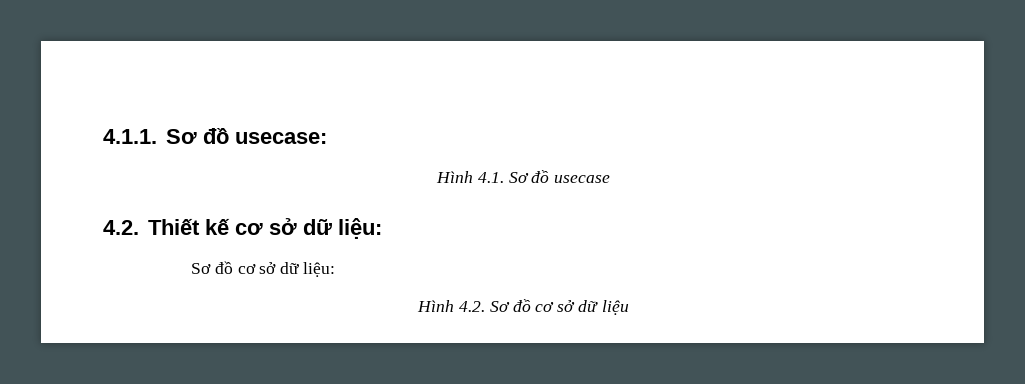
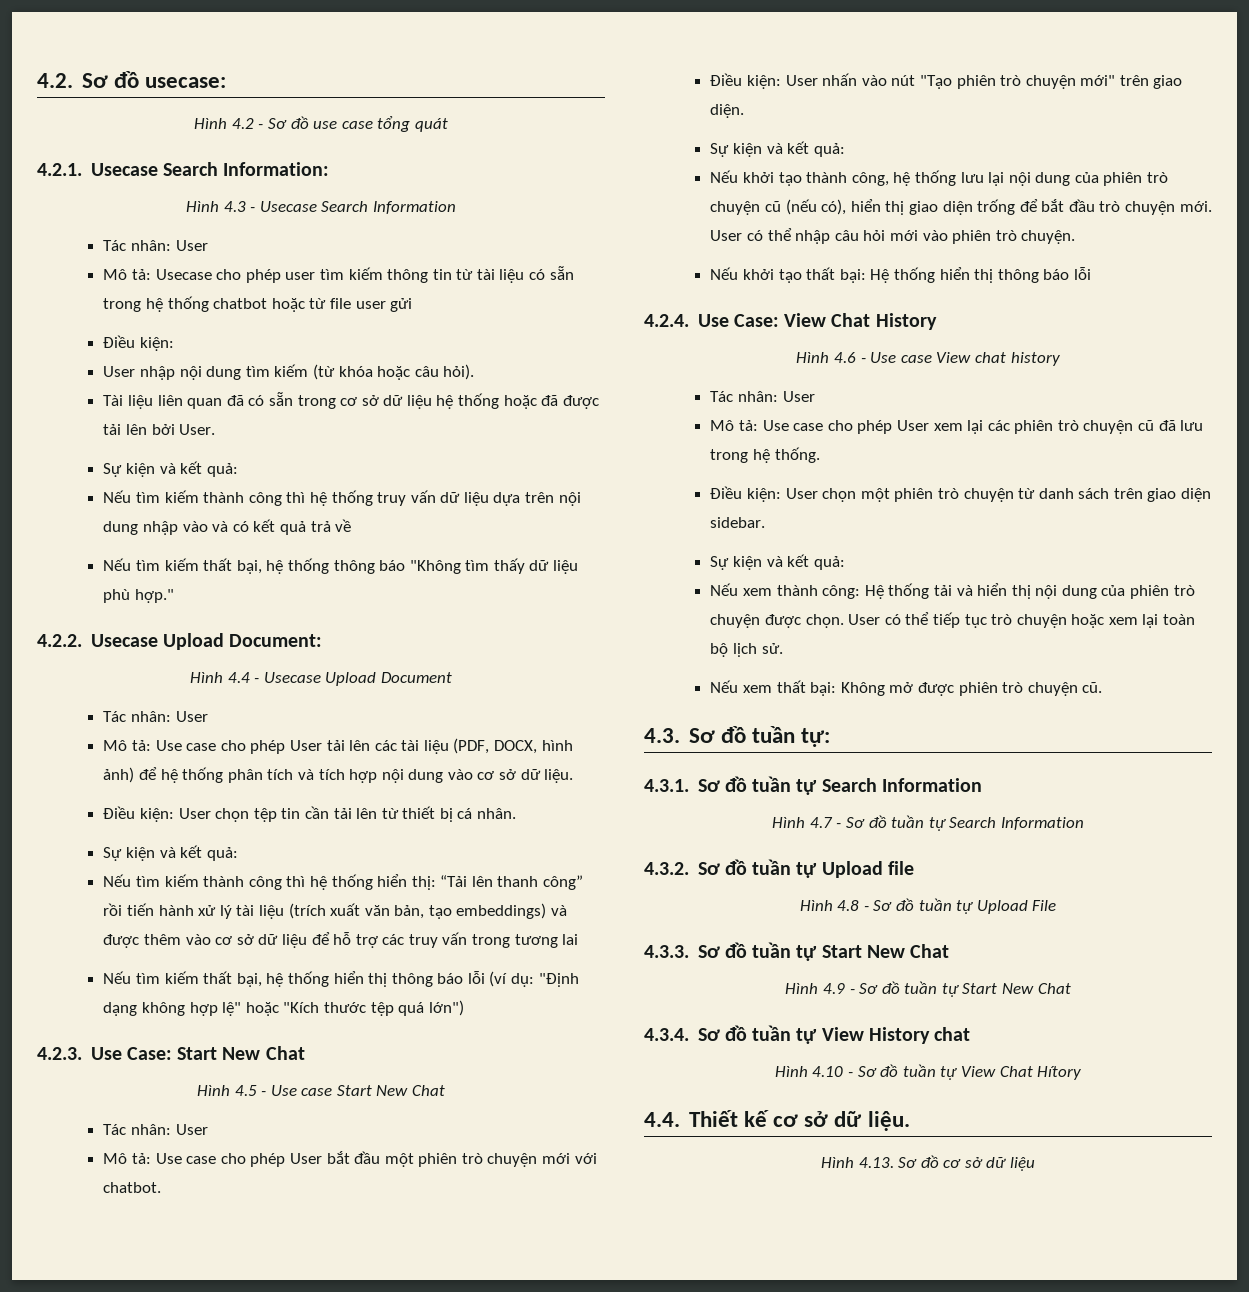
[103,129,157,144] 4.1.1. -> [37,73,73,88] 4.2.
[477,170,610,183] [103,220,139,235] 4.1. Sơ đồ usecase // 4.2. -> [231,116,448,132] [37,162,330,176] [186,201,456,214] [103,240,208,251] [103,266,574,283] [103,296,413,312] [103,335,174,351] [103,364,475,380] [103,392,599,409] [103,424,216,435] [103,461,238,477] [103,490,581,506] [103,519,352,535] [103,558,579,574] [103,589,174,603] [37,633,323,650] [190,672,452,686] [103,711,208,722] [103,738,573,754] [103,767,574,783] [103,806,517,822] [103,845,238,861] [103,874,584,890] [103,903,568,919] [103,932,579,948] [103,971,579,987] [103,1000,464,1016] [37,1046,305,1060] [196,1085,446,1096] [103,1124,208,1135] [103,1151,597,1167] [103,1182,162,1193] [710,73,1183,89] [710,104,745,118] [710,141,845,157] [710,170,1169,186] [710,199,1212,215] [710,228,1076,244] [710,267,1091,283] [644,313,937,330] [796,352,1060,366] [710,391,815,402] [710,420,1204,434] [710,447,820,463] [710,486,1212,502] [710,517,766,528] [710,554,845,570] [710,583,1195,599] [710,612,1196,628] [710,643,783,657] [710,680,1103,696] [644,726,831,747] [644,776,982,795] [772,815,1084,831] [644,859,914,878] [799,898,1057,914] [644,942,950,961] [785,981,1071,997] [644,1025,971,1044] [774,1064,1082,1080] [644,1112,680,1127] 4.2 - Sơ đồ use case tổng quát // 4.2.1. Usecase Search Information: // Hình 4.3 - Usecase Search Information // Tác nhân: User // Mô tả: Usecase cho phép user tìm kiếm thông tin từ tài liệu có sẵn trong hệ thống chatbot hoặc từ file user gửi // Điều kiện: // User nhập nội dung tìm kiếm (từ khóa hoặc câu hỏi). // Tài liệu liên quan đã có sẵn trong cơ sở dữ liệu hệ thống hoặc đã được tải lên bởi User. // Sự kiện và kết quả: // Nếu tìm kiếm thành công thì hệ thống truy vấn dữ liệu dựa trên nội dung nhập vào và có kết quả trả về // Nếu tìm kiếm thất bại, hệ thống thông báo "Không tìm thấy dữ liệu phù hợp." // 4.2.2. Usecase Upload Document: // Hình 4.4 - Usecase Upload Document // Tác nhân: User // Mô tả: Use case cho phép User tải lên các tài liệu (PDF, DOCX, hình ảnh) để hệ thống phân tích và tích hợp nội dung vào cơ sở dữ liệu. // Điều kiện: User chọn tệp tin cần tải lên từ thiết bị cá nhân. // Sự kiện và kết quả: // Nếu tìm kiếm thành công thì hệ thống hiển thị: “Tải lên thanh công” rồi tiến hành xử lý tài liệu (trích xuất văn bản, tạo embeddings) và được thêm vào cơ sở dữ liệu để hỗ trợ các truy vấn trong tương lai // Nếu tìm kiếm thất bại, hệ thống hiển thị thông báo lỗi (ví dụ: "Định dạng không hợp lệ" hoặc "Kích thước tệp quá lớn") // 4.2.3. Use Case: Start New Chat // Hình 4.5 - Use case Start New Chat // Tác nhân: User // Mô tả: Use case cho phép User bắt đầu một phiên trò chuyện mới với chatbot. // Điều kiện: User nhấn vào nút "Tạo phiên trò chuyện mới" trên giao diện. // Sự kiện và kết quả: // Nếu khởi tạo thành công, hệ thống lưu lại nội dung của phiên trò chuyện cũ (nếu có), hiển thị giao diện trống để bắt đầu trò chuyện mới. User có thể nhập câu hỏi mới vào phiên trò chuyện. // Nếu khởi tạo thất bại: Hệ thống hiển thị thông báo lỗi // 4.2.4. Use Case: View Chat History // Hình 4.6 - Use case View chat history // Tác nhân: User // Mô tả: Use case cho phép User xem lại các phiên trò chuyện cũ đã lưu trong hệ thống. // Điều kiện: User chọn một phiên trò chuyện từ danh sách trên giao diện sidebar. // Sự kiện và kết quả: // Nếu xem thành công: Hệ thống tải và hiển thị nội dung của phiên trò chuyện được chọn. User có thể tiếp tục trò chuyện hoặc xem lại toàn bộ lịch sử. // Nếu xem thất bại: Không mở được phiên trò chuyện cũ. // 4.3. Sơ đồ tuần tự: // 4.3.1. Sơ đồ tuần tự Search Information // Hình 4.7 - Sơ đồ tuần tự Search Information // 4.3.2. Sơ đồ tuần tự Upload file // Hình 4.8 - Sơ đồ tuần tự Upload File // 4.3.3. Sơ đồ tuần tự Start New Chat // Hình 4.9 - Sơ đồ tuần tự Start New Chat // 4.3.4. Sơ đồ tuần tự View History chat // Hình 4.10 - Sơ đồ tuần tự View Chat Hítory // 4.4.
[337,218,382,239] [191,261,335,277] [417,300,486,312] liệu: // Sơ đồ cơ sở dữ liệu: // Hình 4.2. -> [867,1111,910,1131] [820,1157,894,1168] liệu. // Hình 4.13.

